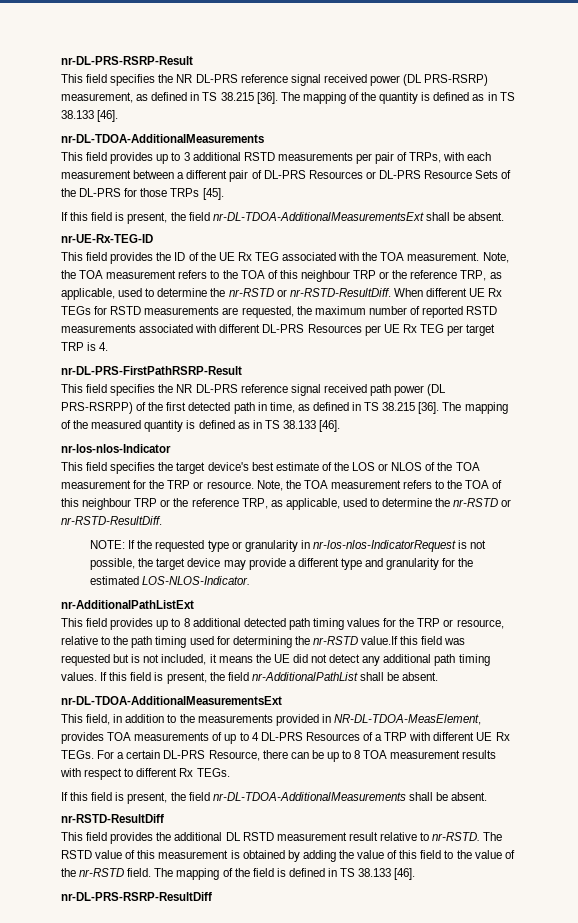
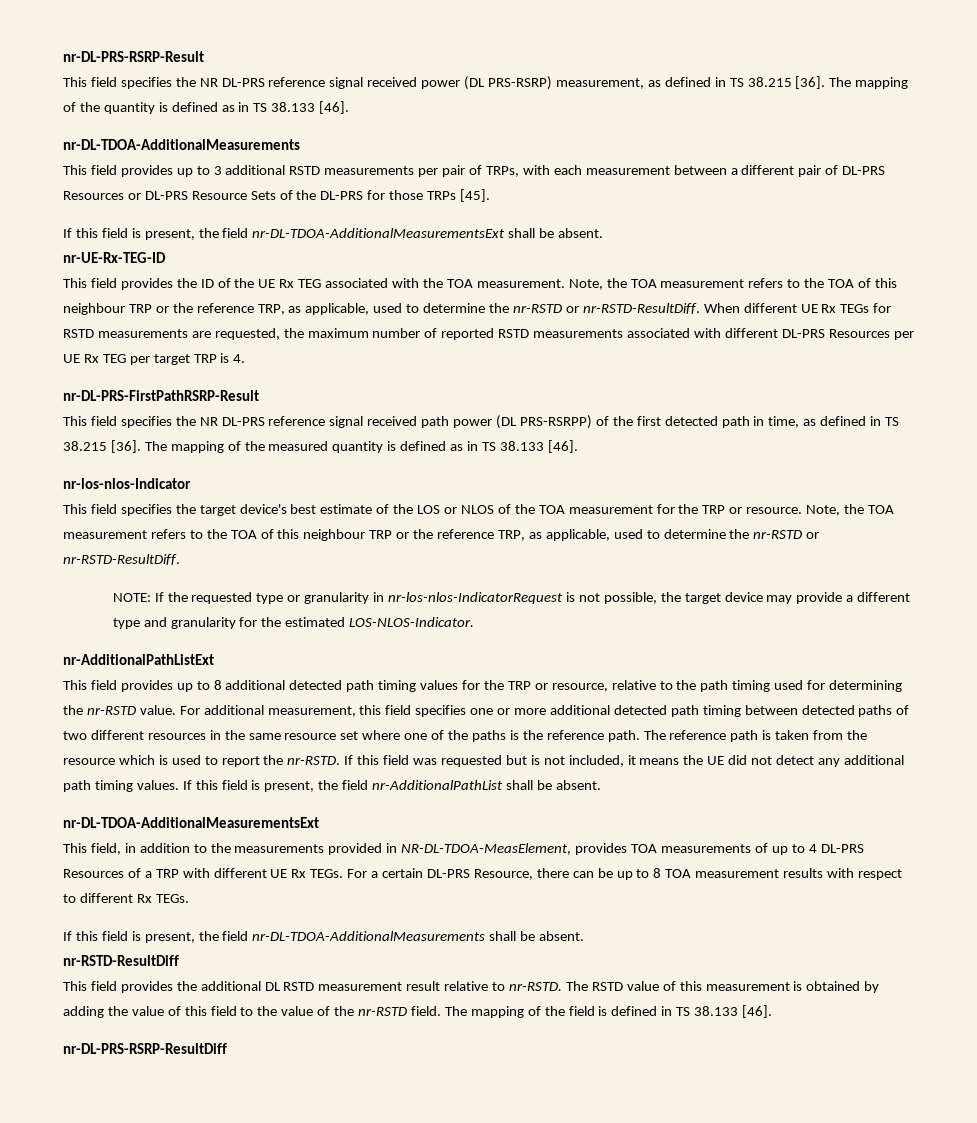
[361,636,399,645] value.If -> [139,705,910,717] [63,730,868,742] [63,755,354,767] value. For additional measurement, this field specifies one or more additional detected path timing between detected paths of two different resources in the same resource set where one of the paths is the reference path. The reference path is taken from the resource which is used to report the nr-RSTD. If

